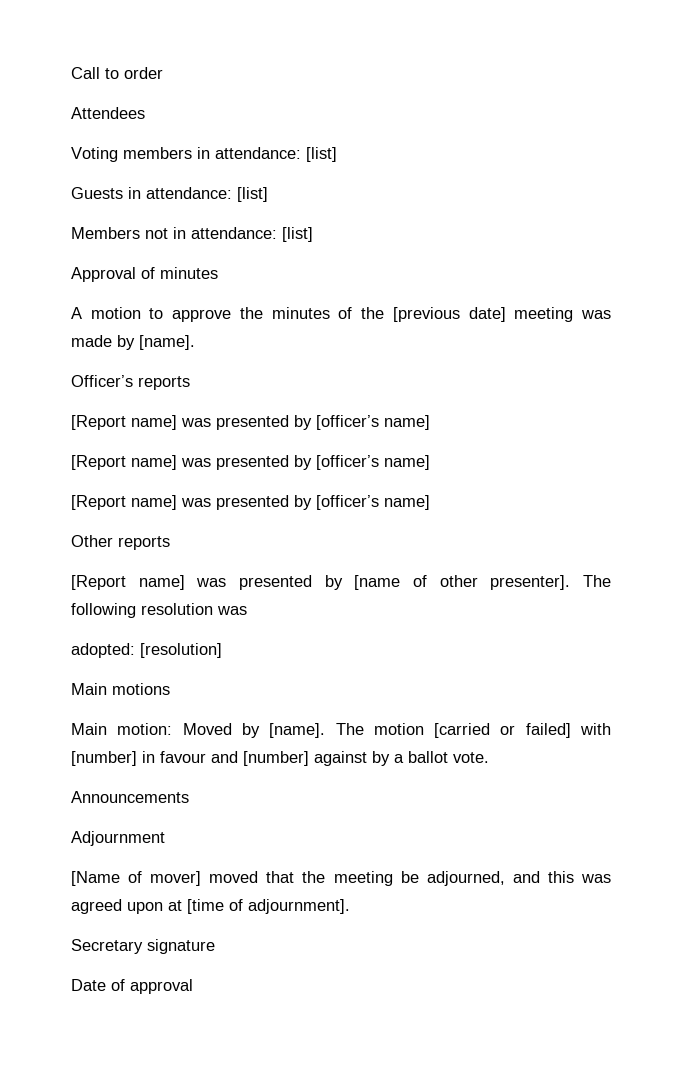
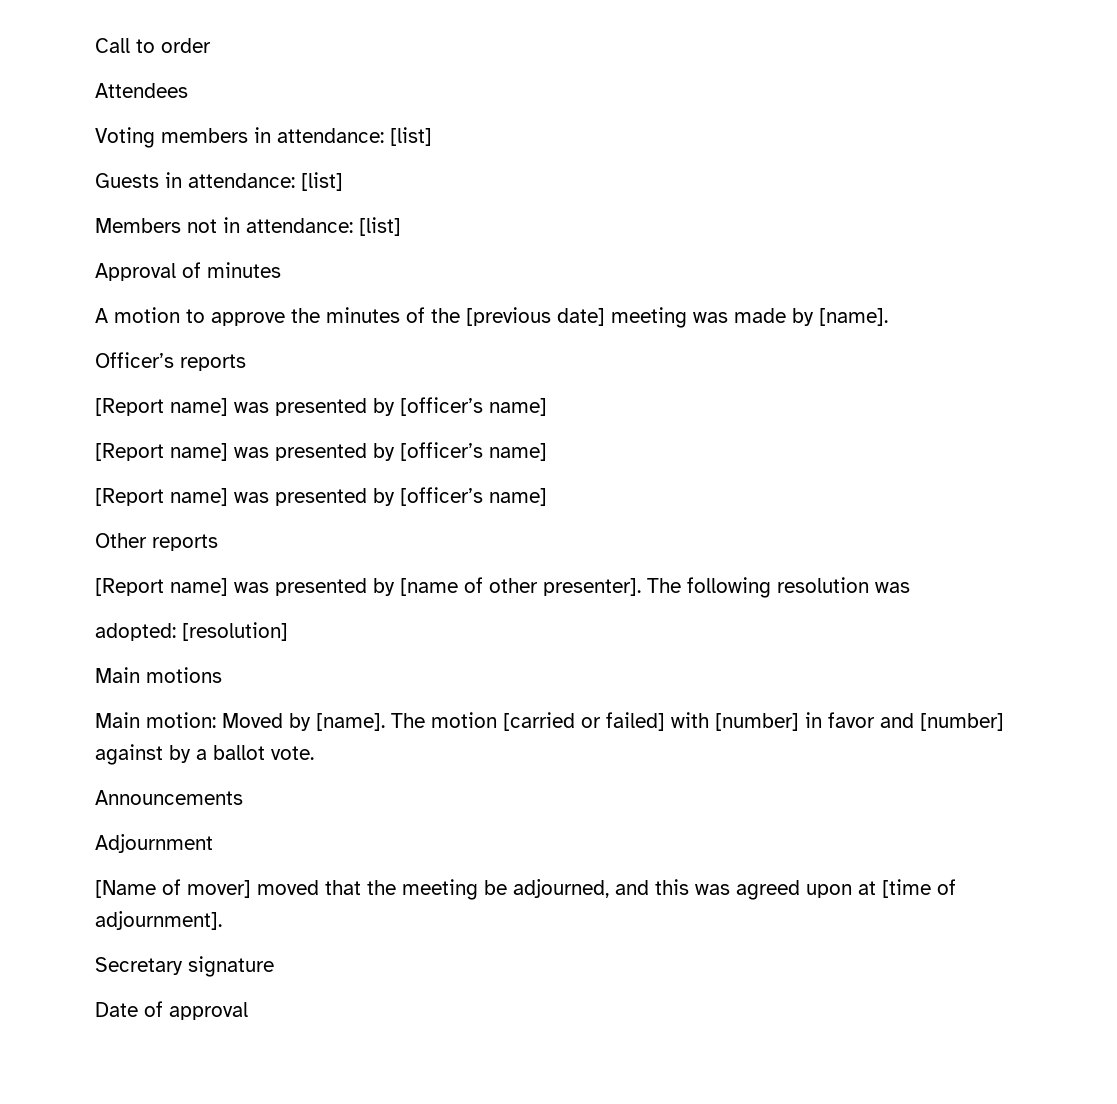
[160,751,206,763] favour -> [828,712,875,728] favor

